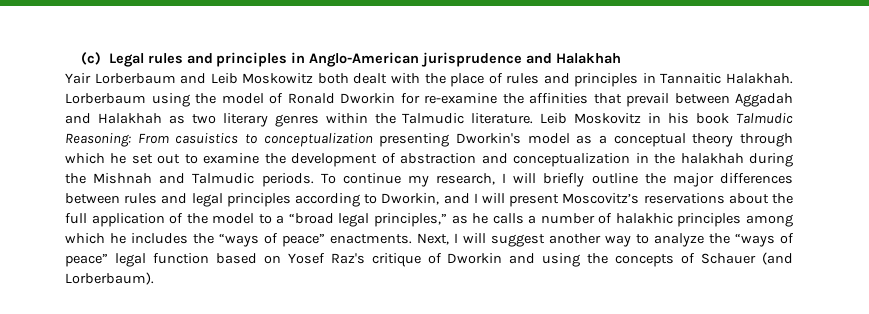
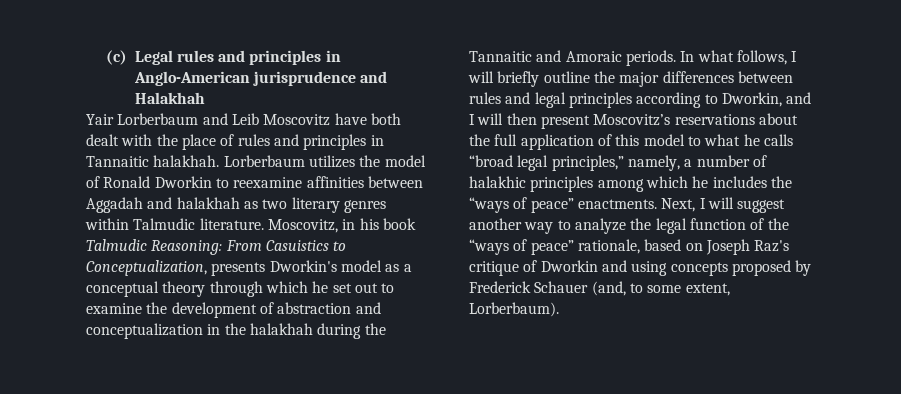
[242,73,314,84] Moskowitz -> [263,113,367,126] Moscovitz have
[726,73,793,84] [65,93,190,107] Halakhah. Lorberbaum using -> [153,155,355,168] halakhah. Lorberbaum utilizes
[400,93,669,107] for re-examine the affinities that prevail -> [215,176,364,188] to reexamine affinities
[97,113,162,124] Halakhah -> [176,197,240,209] halakhah
[374,113,396,124] the -> (129, 224) none
[540,113,642,124] Leib Moskovitz -> [267,219,338,233] Moscovitz,
[175,133,450,147] casuistics to conceptualization presenting -> [265,240,347,251] [86,260,266,276] Casuistics to Conceptualization, presents
[93,173,496,187] Mishnah and Talmudic periods. To continue my research, -> [469,50,787,66] Tannaitic and Amoraic periods. In what follows,
(505, 198) none -> [506,113,537,125] then
[186,213,208,224] the -> [615,134,640,146] this
[276,213,524,227] a “broad legal principles,” as he calls -> [704,134,793,146] [469,155,680,171] what he calls “broad legal principles,” namely,
[735,233,794,247] [65,253,209,267] “ways of peace” legal function -> [655,218,789,234] [469,239,640,255] legal function of the “ways of peace” rationale,
[287,253,325,264] Yosef -> [705,239,750,255] Joseph
[587,252,793,267] the concepts of Schauer (and -> [670,260,812,276] [469,281,730,296] concepts proposed by Frederick Schauer (and, to some extent,

